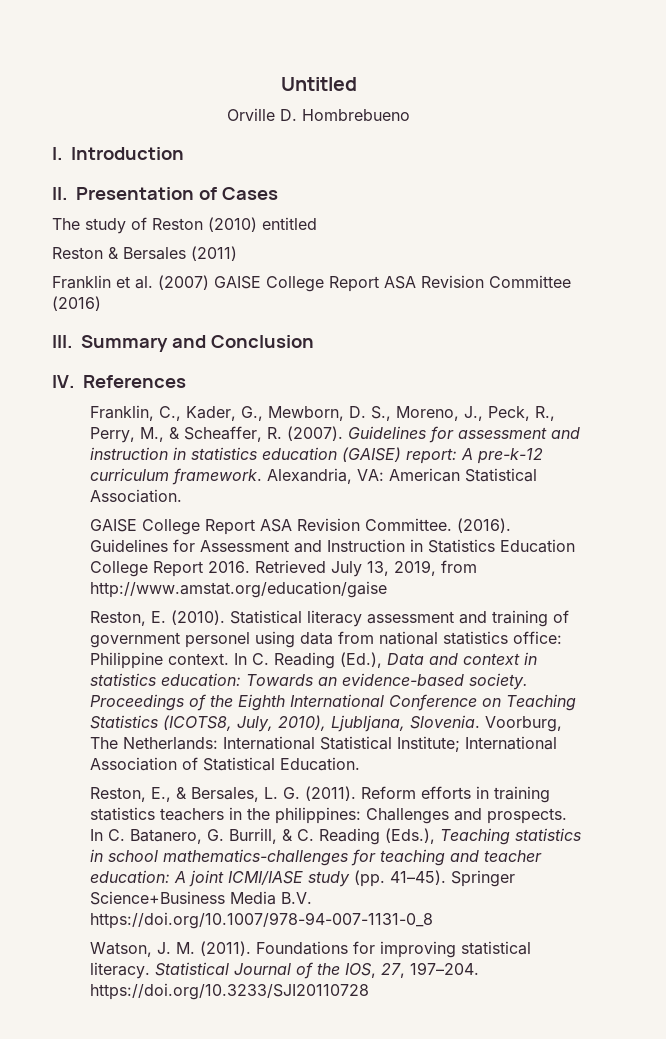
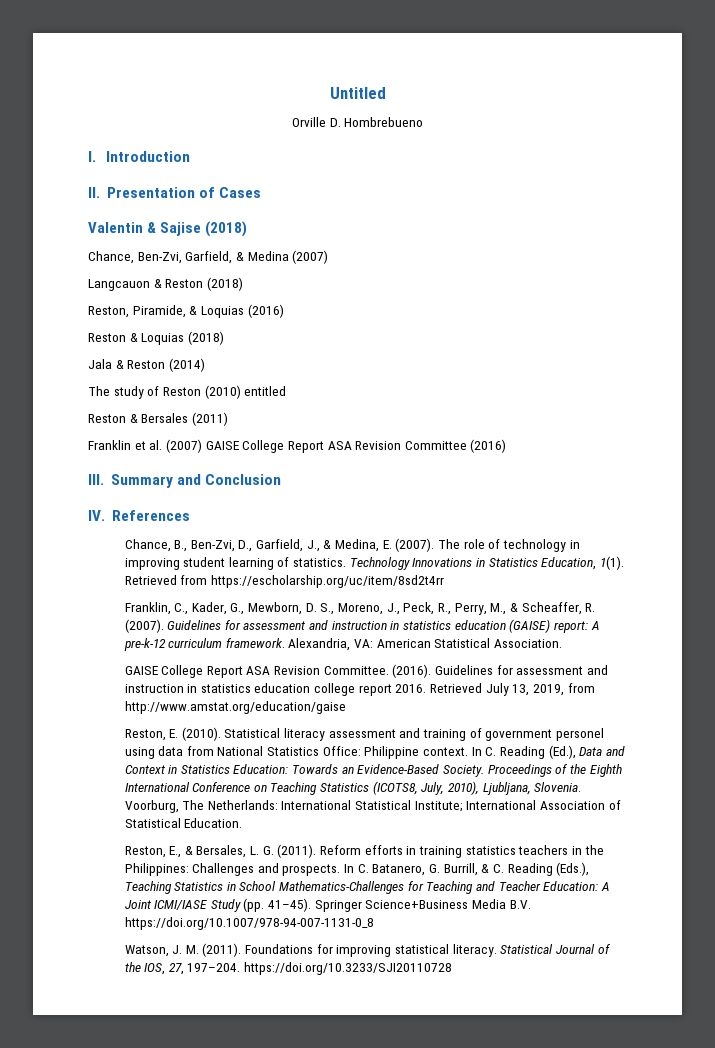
(278, 193) none -> [88,221,248,237] [88,250,329,264] [88,277,243,291] [88,304,284,318] [88,331,224,345] [88,358,205,372] // Valentin & Sajise (2018) // Chance, Ben-Zvi, Garfield, & Medina (2007) // Langcauon & Reston (2018) // Reston, Piramide, & Loquias (2016) // Reston & Loquias (2018) // Jala & Reston (2014)
(186, 381) none -> [124,538,580,552] [124,556,624,570] [124,575,444,588] // Chance, B., Ben-Zvi, D., Garfield, J., & Medina, E. (2007). The role of technology in improving student learning of statistics. Technology Innovations in Statistics Education, 1(1). Retrieved from https://escholarship.org/uc/item/8sd2t4rr
[200,539,576,553] [90,561,204,577] Assessment and Instruction in Statistics Education College Report -> [516,665,608,675] [124,683,392,696] assessment and instruction in statistics education college report
[379,631,563,645] national statistics office: -> [217,746,361,756] National Statistics Office:
[463,652,538,665] [90,673,529,690] context in statistics education: Towards an evidence-based society. -> [124,764,485,777] Context in Statistics Education: Towards an Evidence-Based Society.
[275,807,362,824] philippines: -> [124,863,189,876] Philippines:
[515,828,582,841] [90,849,543,866] [90,870,351,887] statistics in school mathematics-challenges for teaching and teacher education: A joint ICMI/IASE study -> [174,881,610,894] [124,899,241,912] Statistics in School Mathematics-Challenges for Teaching and Teacher Education: A Joint ICMI/IASE Study

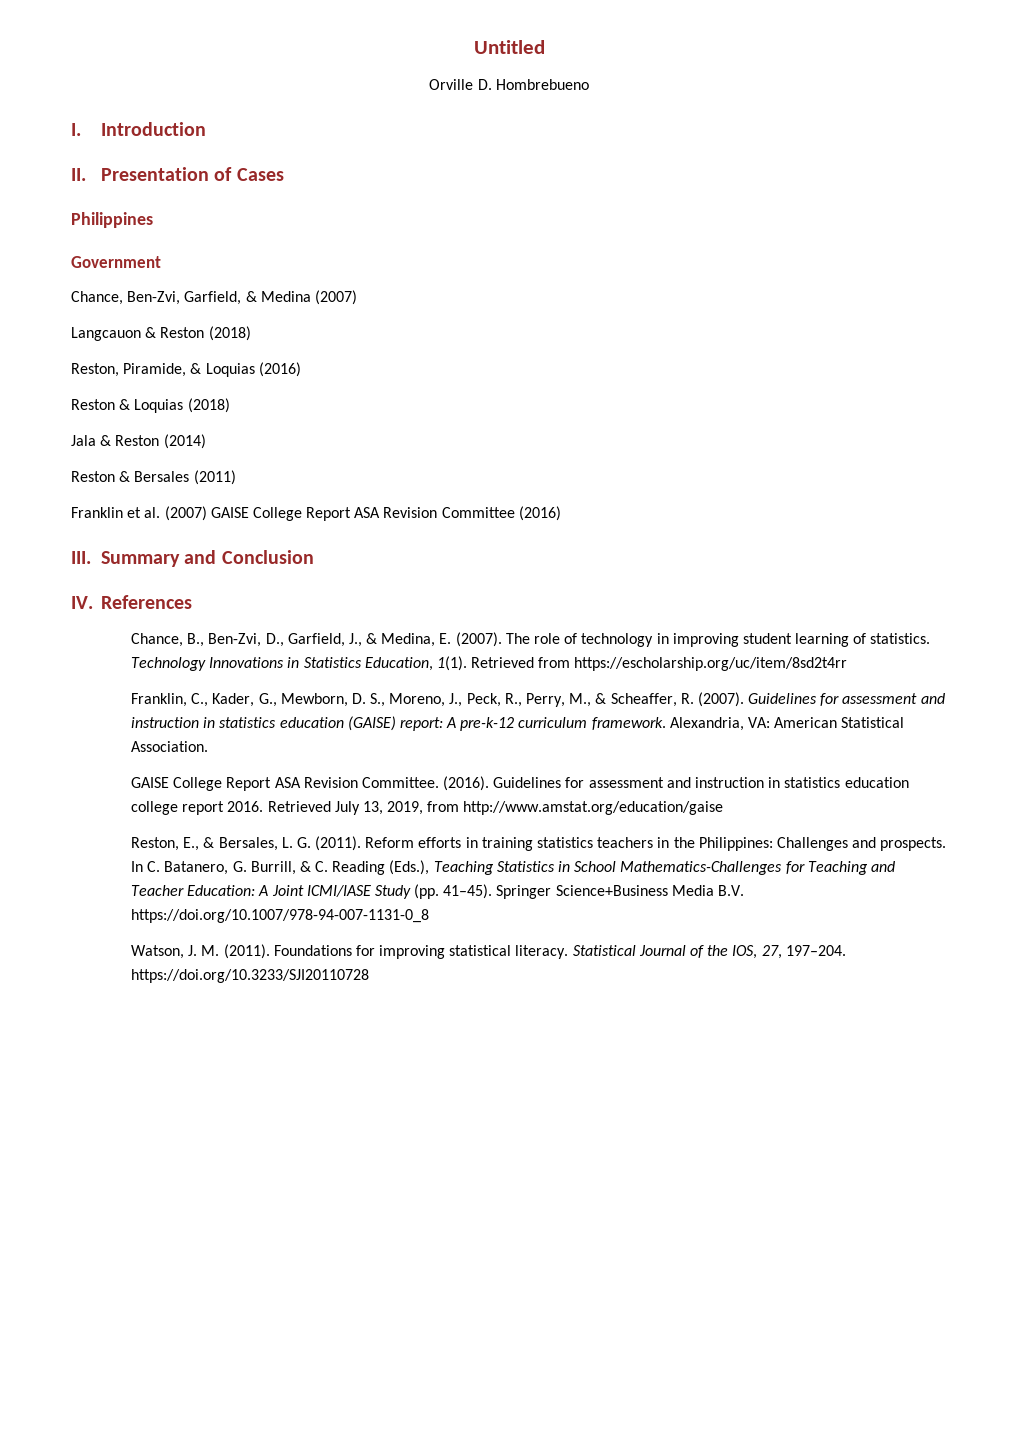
[88,221,248,237] Valentin & Sajise (2018) -> [71,212,153,228] [71,256,161,268] Philippines // Government
[88,385,287,399] // The study of Reston (2010) entitled -> (206, 441) none
[124,727,604,741] [124,745,625,759] [124,764,622,777] [124,781,582,795] [124,800,621,813] [124,818,243,828] // Reston, E. (2010). Statistical literacy assessment and training of government personel using data from National Statistics Office: Philippine context. In C. Reading (Ed.), Data and Context in Statistics Education: Towards an Evidence-Based Society. Proceedings of the Eighth International Conference on Teaching Statistics (ICOTS8, July, 2010), Ljubljana, Slovenia. Voorburg, The Netherlands: International Statistical Institute; International Association of Statistical Education. -> (724, 808) none

